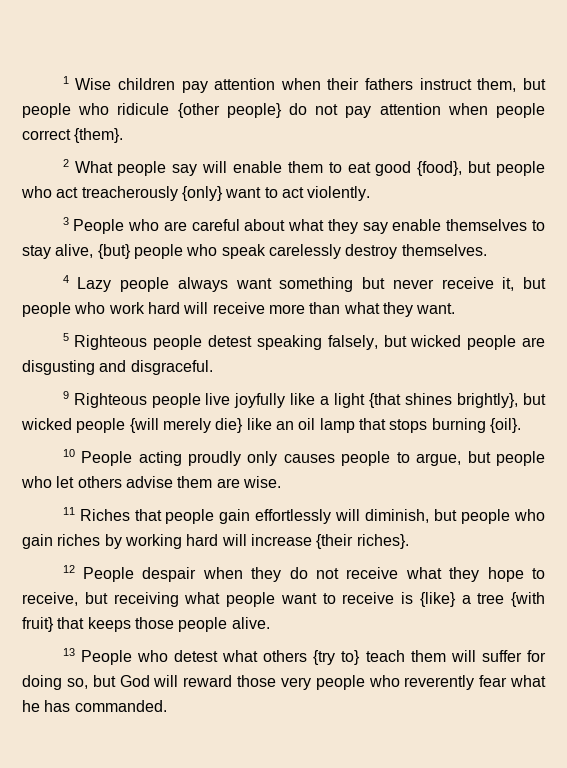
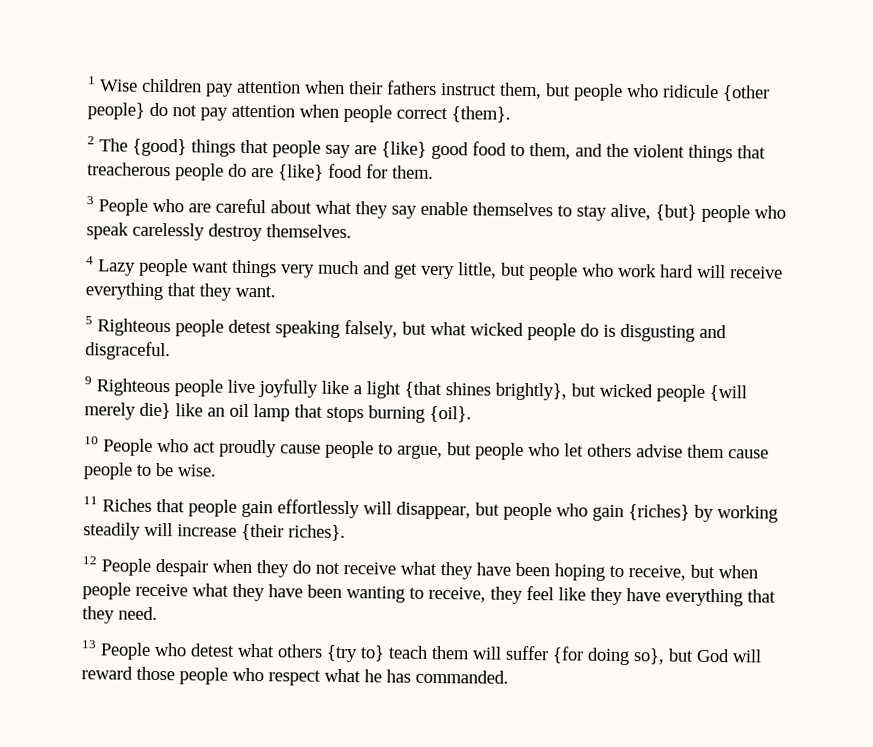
[74,161,545,176] [21,186,371,201] What people say will enable them to eat good {food}, but people who act treacherously {only} want to act violently. -> [99,138,766,163] [87,162,434,181] The {good} things that people say are {like} good food to them, and the violent things that treacherous people do are {like} food for them.
[177,277,515,292] always want something but never receive it, -> [192,259,497,280] want things very much and get very little,
[268,302,380,314] more than what -> [85,282,196,301] everything that
[410,335,545,350] wicked people are -> [430,321,616,341] what wicked people do is
[138,451,335,466] acting proudly only causes -> [157,438,321,458] who act proudly cause
[216,478,240,488] are -> [728,449,769,459] [83,462,174,480] cause people to be
[365,509,430,523] diminish, -> [396,501,471,520] disappear,
[57,534,101,546] riches -> [628,504,690,521] {riches}
[186,534,219,546] hard -> [83,522,141,540] steadily
[487,567,546,582] [22,592,545,607] [22,617,270,632] hope to receive, but receiving what people want to receive is {like} a tree {with fruit} that keeps those people alive. -> [476,562,758,581] [82,582,776,607] [82,606,158,624] have been hoping to receive, but when people receive what they have been wanting to receive, they feel like they have everything that they need.
[526,650,546,662] [22,675,88,690] for doing so, -> [552,646,665,666] {for doing so},
[280,675,508,690] very people who reverently fear -> [179,667,321,686] people who respect

